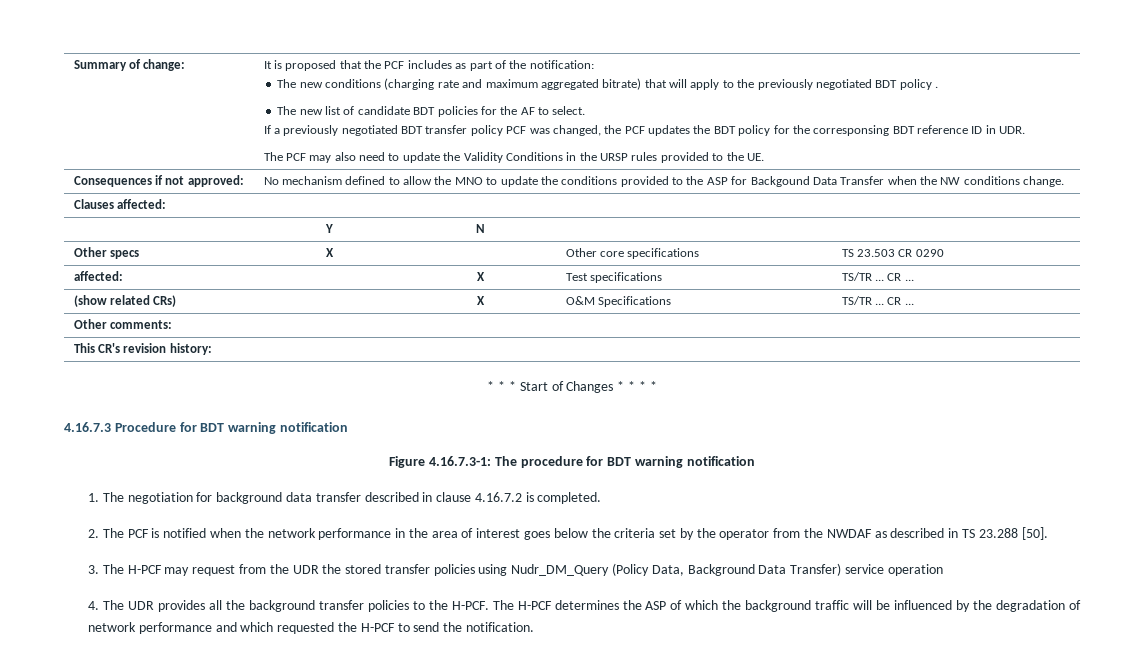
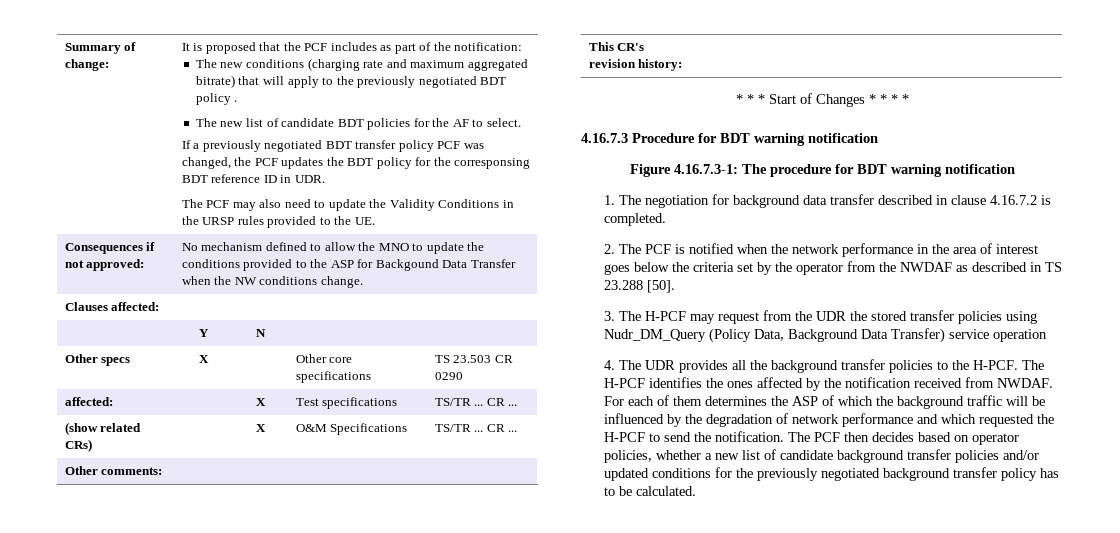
(552, 605) none -> [648,377,1053,391] [603,395,702,406] identifies the ones affected by the notification received from NWDAF. For each of them
(534, 627) none -> [787,432,1019,445] [603,449,1039,463] [603,467,1059,481] [603,486,696,496] The PCF then decides based on operator policies, whether a new list of candidate background transfer policies and/or updated conditions for the previously negotiated background transfer policy has to be calculated.

